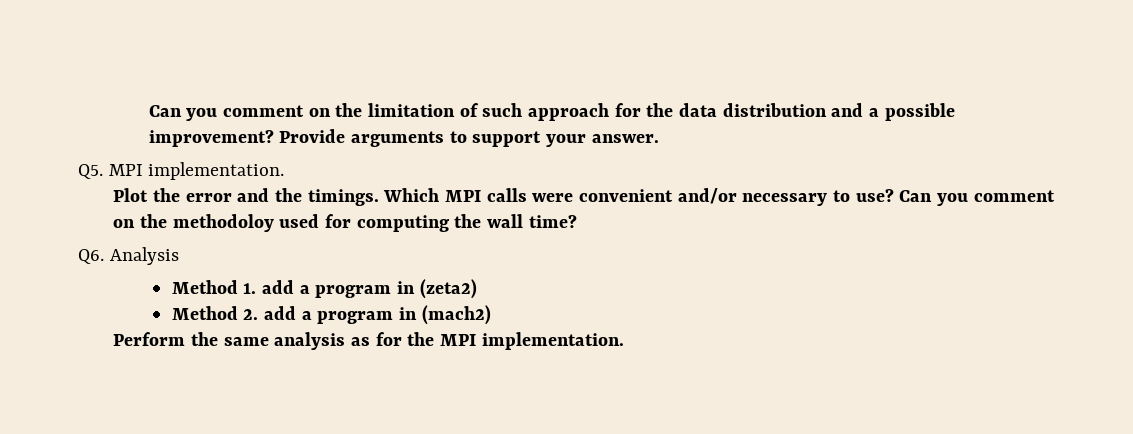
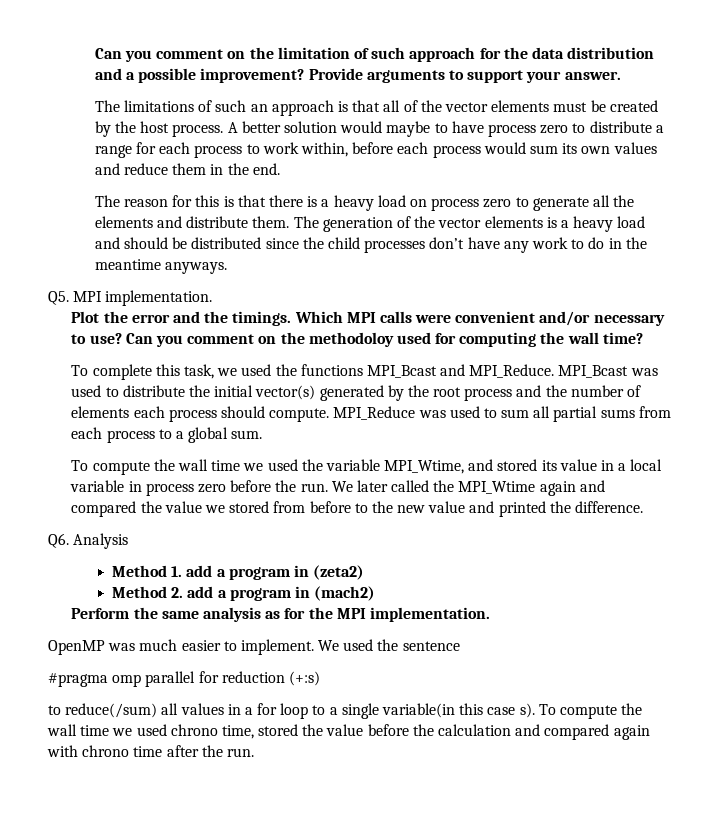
(659, 138) none -> [94,100,658,116] [94,121,664,137] [94,142,657,158] [94,163,280,175] [94,195,635,211] [94,216,646,232] [94,237,647,253] [94,259,228,274] // The limitations of such an approach is that all of the vector elements must be created by the host process. A better solution would maybe to have process zero to distribute a range for each process to work within, before each process would sum its own values and reduce them in the end. // The reason for this is that there is a heavy load on process zero to generate all the elements and distribute them. The generation of the vector elements is a heavy load and should be distributed since the child processes don’t have any work to do in the meantime anyways.
(577, 221) none -> [71,364,658,380] [71,385,642,401] [71,406,671,422] [71,427,263,443] [71,459,663,475] [70,480,605,496] [71,501,644,517] // To complete this task, we used the functions MPI_Bcast and MPI_Reduce. MPI_Bcast was used to distribute the initial vector(s) generated by the root process and the number of elements each process should compute. MPI_Reduce was used to sum all partial sums from each process to a global sum. // To compute the wall time we used the variable MPI_Wtime, and stored its value in a local variable in process zero before the run. We later called the MPI_Wtime again and compared the value we stored from before to the new value and printed the difference.
(624, 341) none -> [48,639,460,655] [48,671,320,687] [48,703,643,719] [47,724,650,740] [47,745,254,757] // OpenMP was much easier to implement. We used the sentence // #pragma omp parallel for reduction (+:s) // to reduce(/sum) all values in a for loop to a single variable(in this case s). To compute the wall time we used chrono time, stored the value before the calculation and compared again with chrono time after the run.

